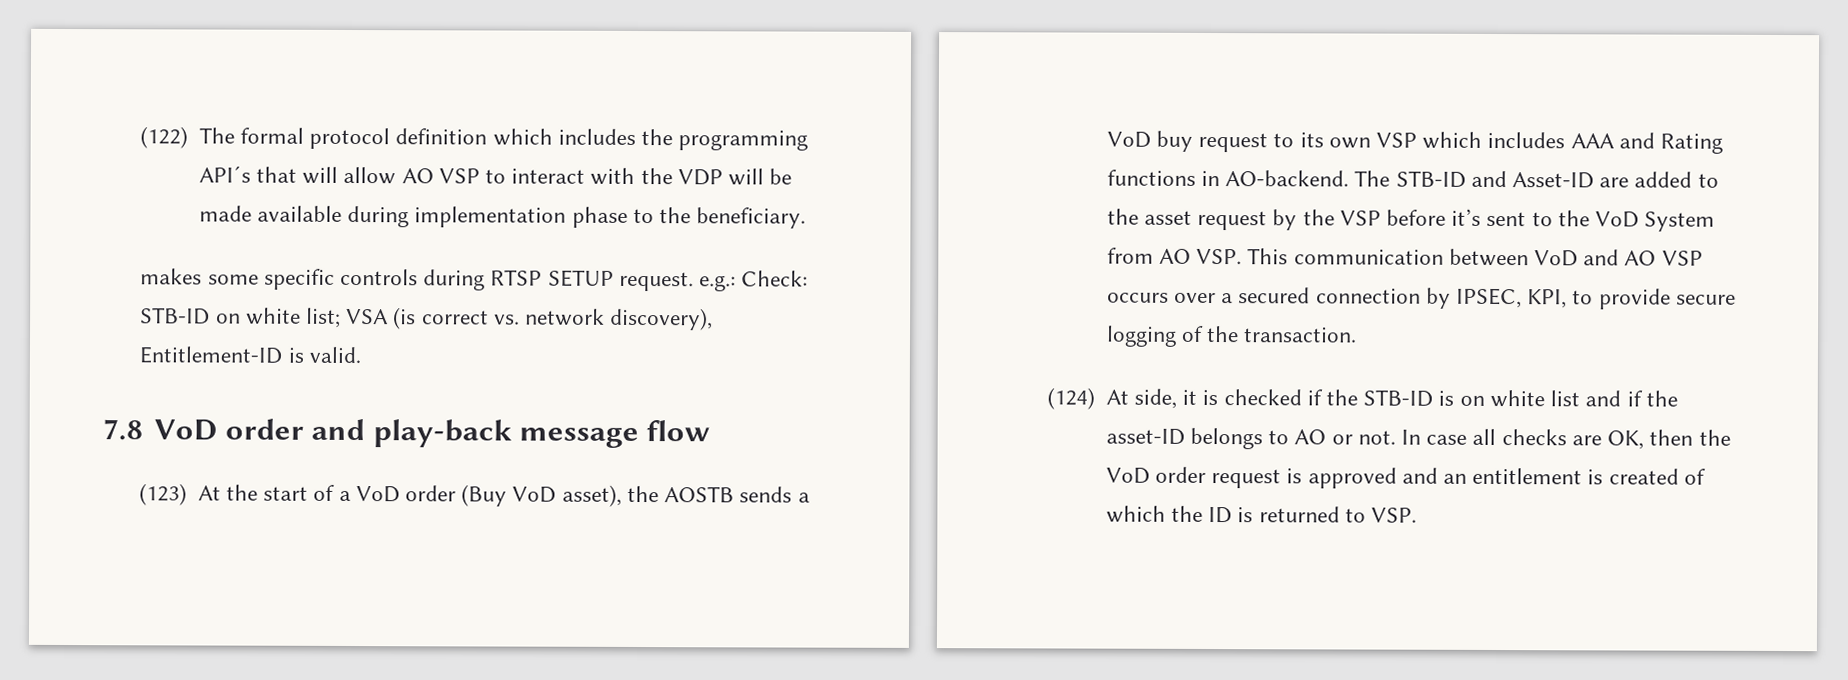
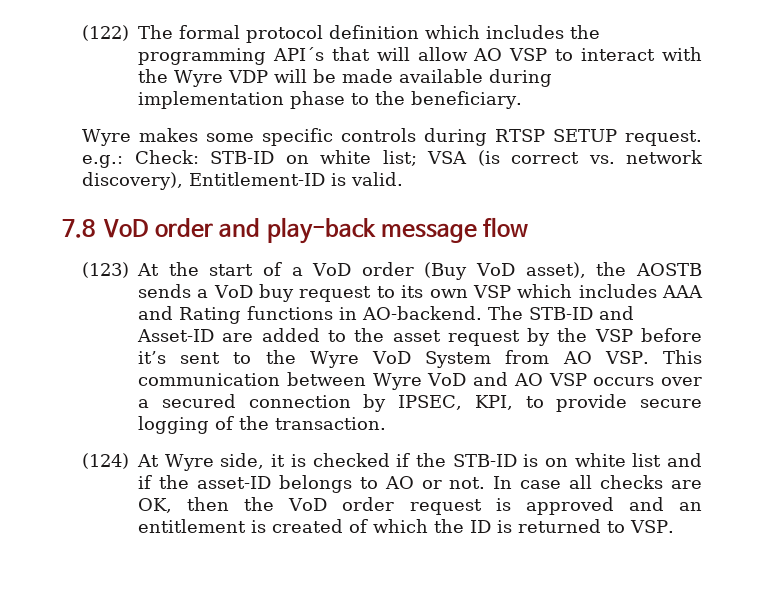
(673, 176) none -> [174,70,224,87] Wyre
(807, 218) none -> [82,129,132,146] Wyre
(1590, 218) none -> [309,351,359,368] Wyre
(1529, 257) none -> [372,373,422,390] Wyre
(1129, 397) none -> [164,454,214,471] Wyre

